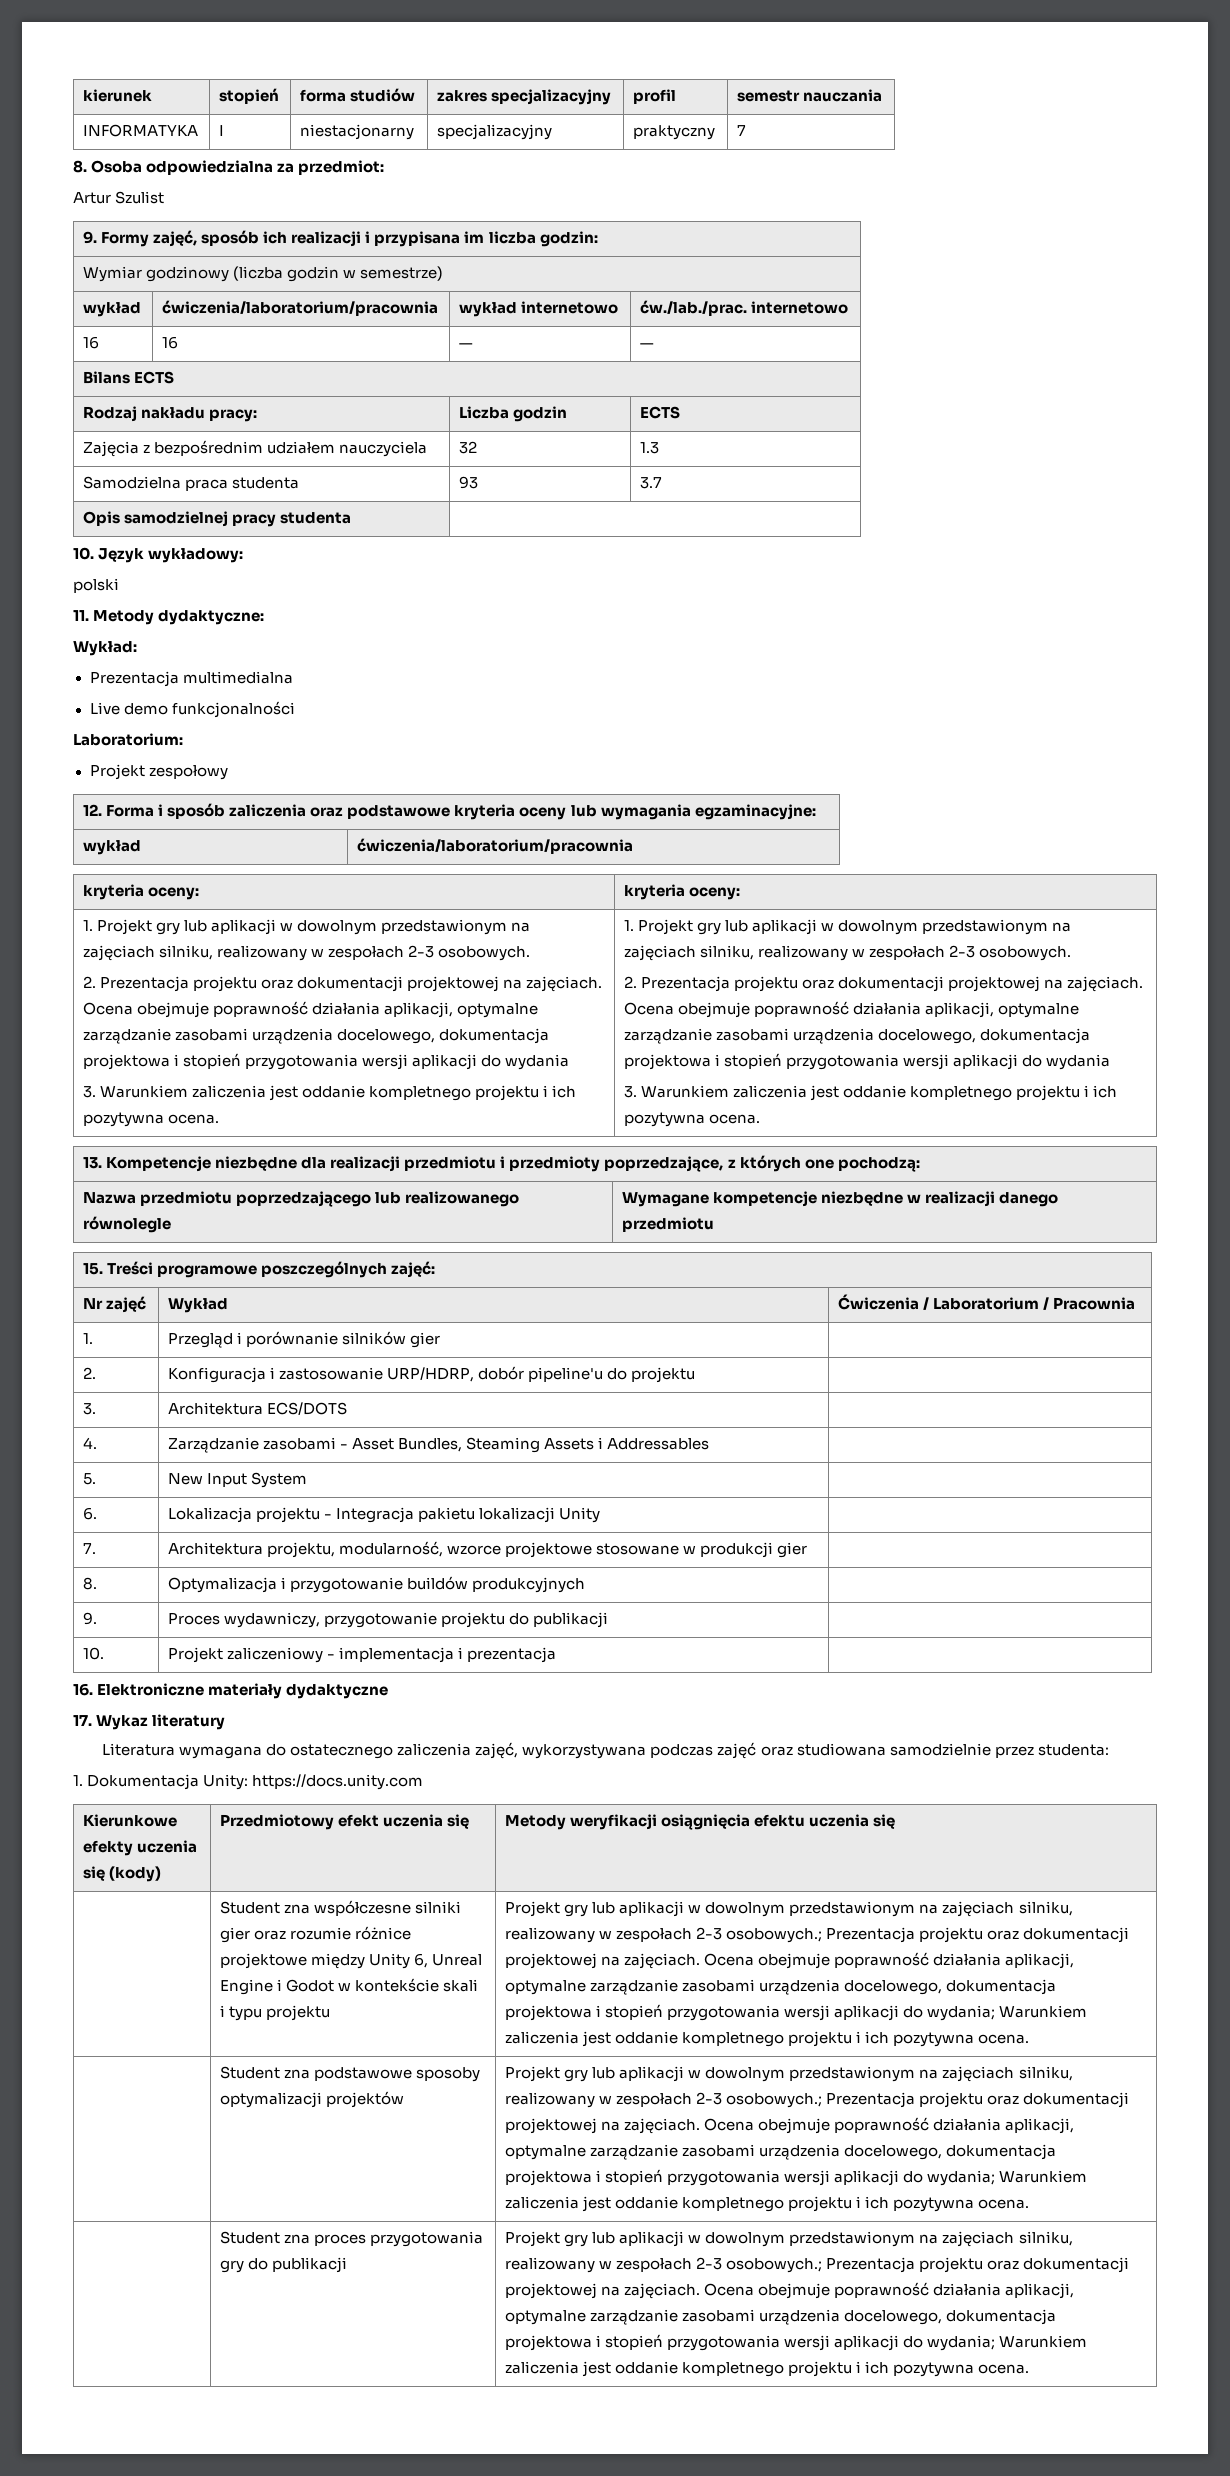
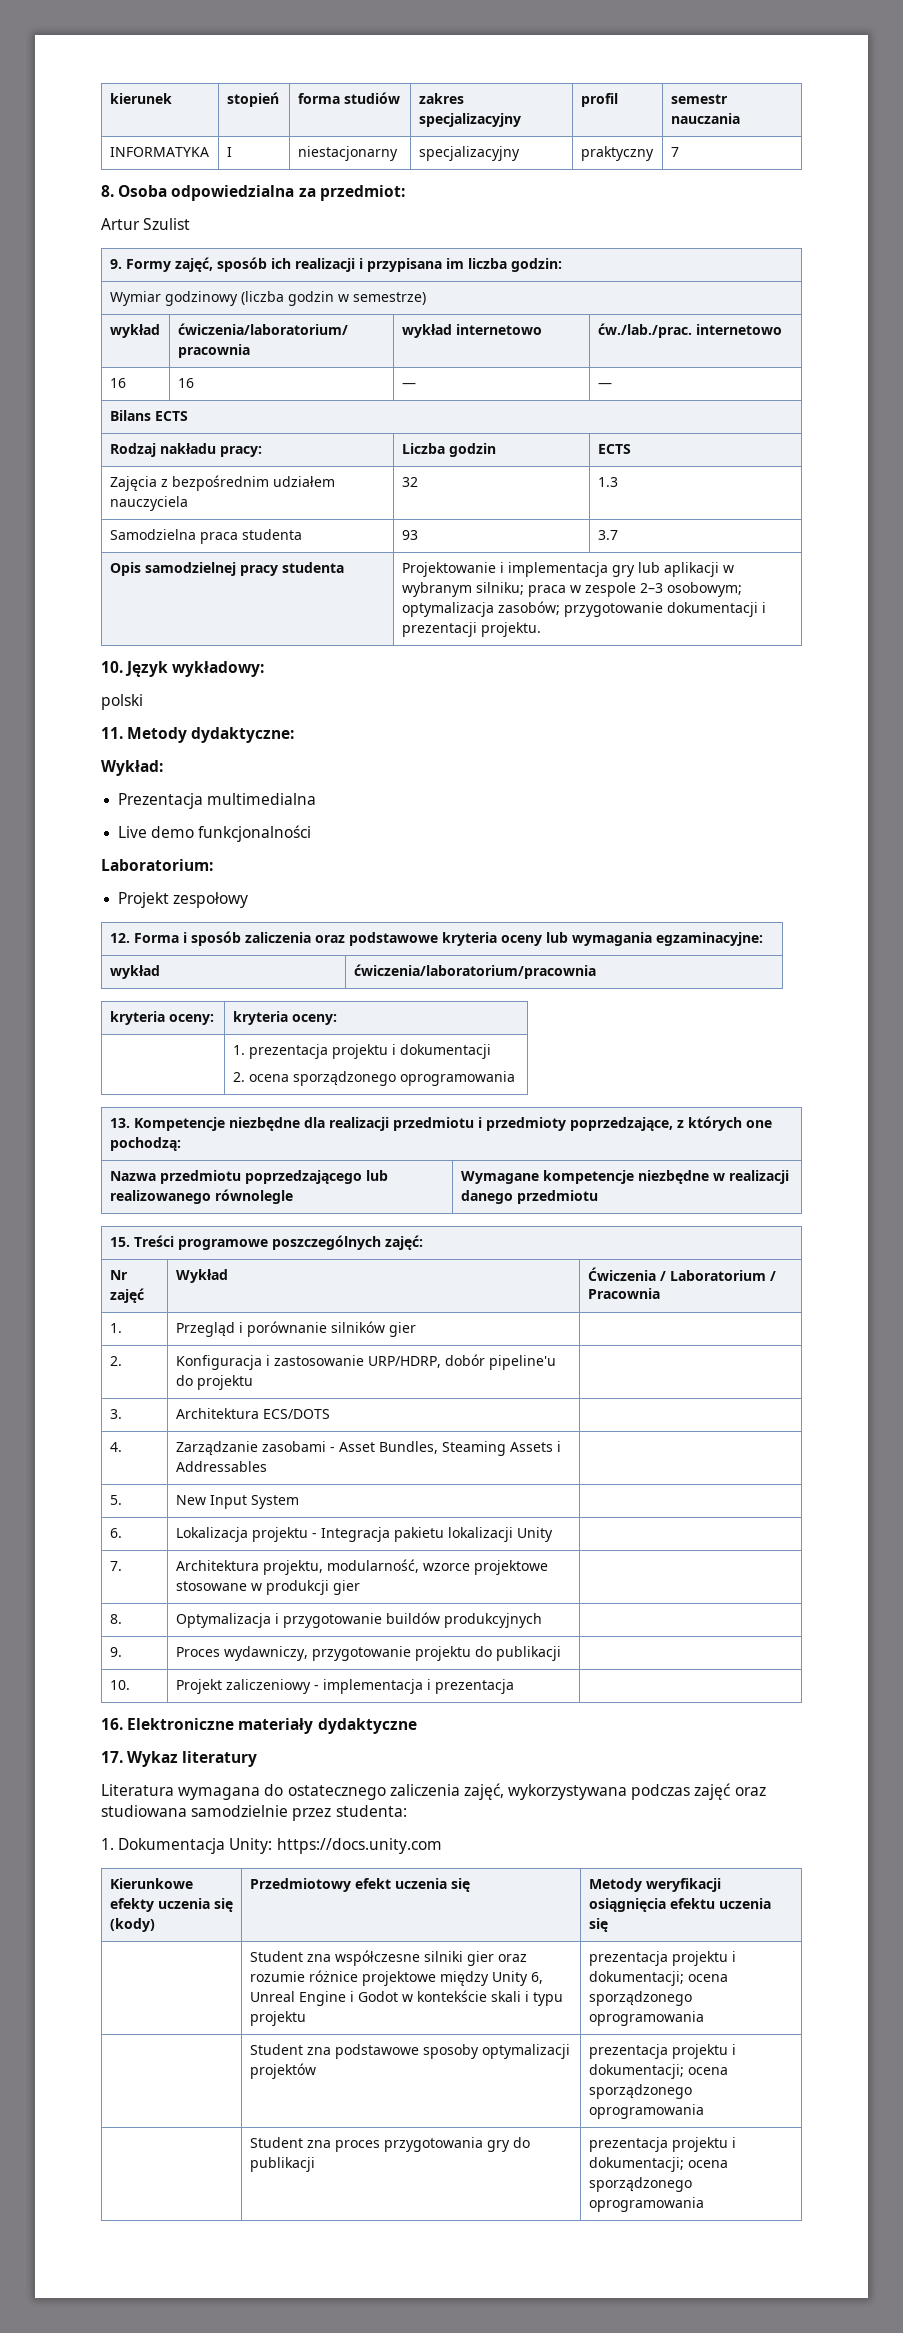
(352, 518) none -> [401,562,734,577] [401,582,742,597] [401,601,766,617] [401,622,541,637] Projektowanie i implementacja gry lub aplikacji w wybranym silniku; praca w zespole 2–3 osobowym; optymalizacja zasobów; przygotowanie dokumentacji i prezentacji projektu.
[83,919,531,935] [83,945,531,961] [83,976,603,992] [83,1001,539,1018] [83,1028,550,1044] [83,1053,570,1070] [83,1085,577,1101] [83,1112,220,1127] [624,919,1072,935] [624,945,1072,961] [624,976,1144,992] [624,1001,1080,1018] [624,1028,1091,1044] [624,1053,1111,1070] [624,1085,1118,1101] [624,1112,761,1127] 1. Projekt gry lub aplikacji w dowolnym przedstawionym na zajęciach silniku, realizowany w zespołach 2-3 osobowych. // 2. Prezentacja projektu oraz dokumentacji projektowej na zajęciach. Ocena obejmuje poprawność działania aplikacji, optymalne zarządzanie zasobami urządzenia docelowego, dokumentacja projektowa i stopień przygotowania wersji aplikacji do wydania // 3. Warunkiem zaliczenia jest oddanie kompletnego projektu i ich pozytywna ocena. | 1. Projekt gry lub aplikacji w dowolnym przedstawionym na zajęciach silniku, realizowany w zespołach 2-3 osobowych. // 2. Prezentacja projektu oraz dokumentacji projektowej na zajęciach. Ocena obejmuje poprawność działania aplikacji, optymalne zarządzanie zasobami urządzenia docelowego, dokumentacja projektowa i stopień przygotowania wersji aplikacji do wydania // 3. Warunkiem zaliczenia jest oddanie kompletnego projektu i ich pozytywna ocena. -> [232,1044,491,1059] [232,1071,515,1086] | 1. prezentacja projektu i dokumentacji // 2. ocena sporządzonego oprogramowania
[505,1901,1073,1917] [505,1927,1130,1943] [505,1952,1075,1969] [505,1979,1057,1995] [505,2004,1088,2021] [505,2031,1030,2047] Projekt gry lub aplikacji w dowolnym przedstawionym na zajęciach silniku, realizowany w zespołach 2-3 osobowych.; Prezentacja projektu oraz dokumentacji projektowej na zajęciach. Ocena obejmuje poprawność działania aplikacji, optymalne zarządzanie zasobami urządzenia docelowego, dokumentacja projektowa i stopień przygotowania wersji aplikacji do wydania; Warunkiem zaliczenia jest oddanie kompletnego projektu i ich pozytywna ocena. -> [588,1951,736,1966] [588,1971,728,1986] [588,1991,692,2006] [588,2011,704,2026] prezentacja projektu i dokumentacji; ocena sporządzonego oprogramowania
[505,2066,1073,2082] [505,2092,1130,2108] [505,2117,1075,2134] [505,2144,1057,2160] [505,2169,1088,2186] [505,2196,1030,2212] Projekt gry lub aplikacji w dowolnym przedstawionym na zajęciach silniku, realizowany w zespołach 2-3 osobowych.; Prezentacja projektu oraz dokumentacji projektowej na zajęciach. Ocena obejmuje poprawność działania aplikacji, optymalne zarządzanie zasobami urządzenia docelowego, dokumentacja projektowa i stopień przygotowania wersji aplikacji do wydania; Warunkiem zaliczenia jest oddanie kompletnego projektu i ich pozytywna ocena. -> [588,2044,736,2059] [588,2064,728,2079] [588,2084,692,2099] [588,2104,704,2119] prezentacja projektu i dokumentacji; ocena sporządzonego oprogramowania
[505,2231,1073,2247] [505,2257,1130,2273] [505,2282,1075,2299] [505,2309,1057,2325] [505,2334,1088,2351] [505,2361,1030,2377] Projekt gry lub aplikacji w dowolnym przedstawionym na zajęciach silniku, realizowany w zespołach 2-3 osobowych.; Prezentacja projektu oraz dokumentacji projektowej na zajęciach. Ocena obejmuje poprawność działania aplikacji, optymalne zarządzanie zasobami urządzenia docelowego, dokumentacja projektowa i stopień przygotowania wersji aplikacji do wydania; Warunkiem zaliczenia jest oddanie kompletnego projektu i ich pozytywna ocena. -> [588,2137,736,2152] [588,2157,728,2172] [588,2177,692,2192] [588,2197,704,2212] prezentacja projektu i dokumentacji; ocena sporządzonego oprogramowania

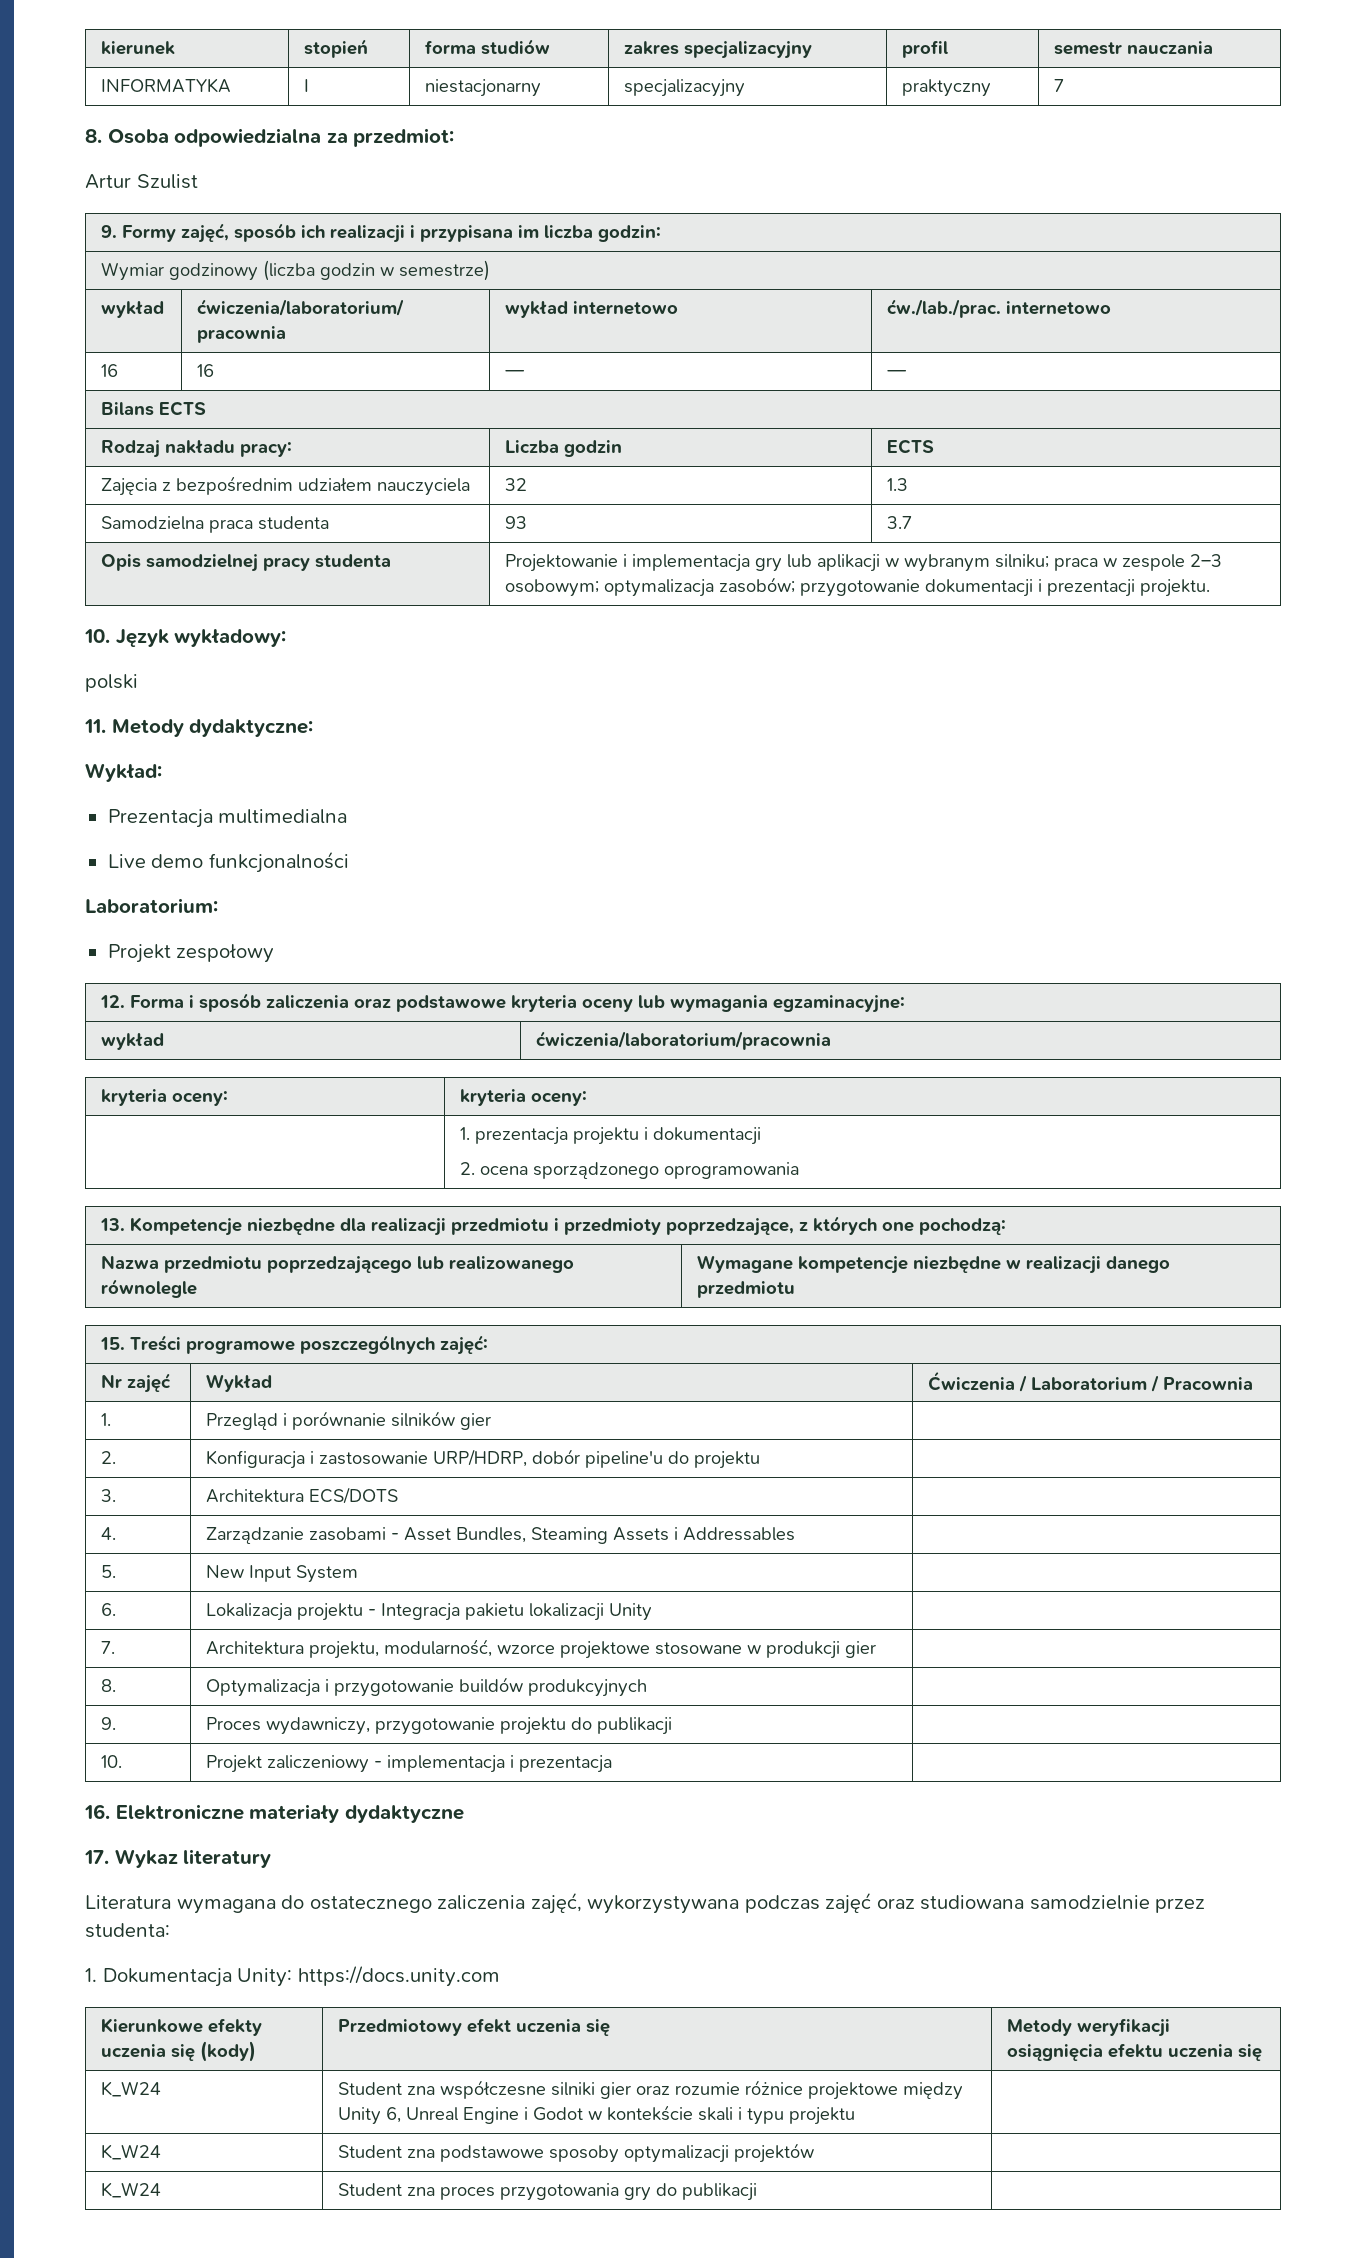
(608, 1925) none -> [101,2081,162,2097] K_W24
[588,1951,736,1966] [588,1971,728,1986] [588,1991,692,2006] [588,2011,704,2026] prezentacja projektu i dokumentacji; ocena sporządzonego oprogramowania // -> [101,2144,162,2160] // K_W24
[588,2044,736,2059] [588,2064,728,2079] [588,2084,692,2099] [588,2104,704,2119] prezentacja projektu i dokumentacji; ocena sporządzonego oprogramowania // -> [101,2182,162,2198] // K_W24
[588,2137,736,2152] [588,2157,728,2172] [588,2177,692,2192] [588,2197,704,2212] prezentacja projektu i dokumentacji; ocena sporządzonego oprogramowania -> (758, 2192) none

